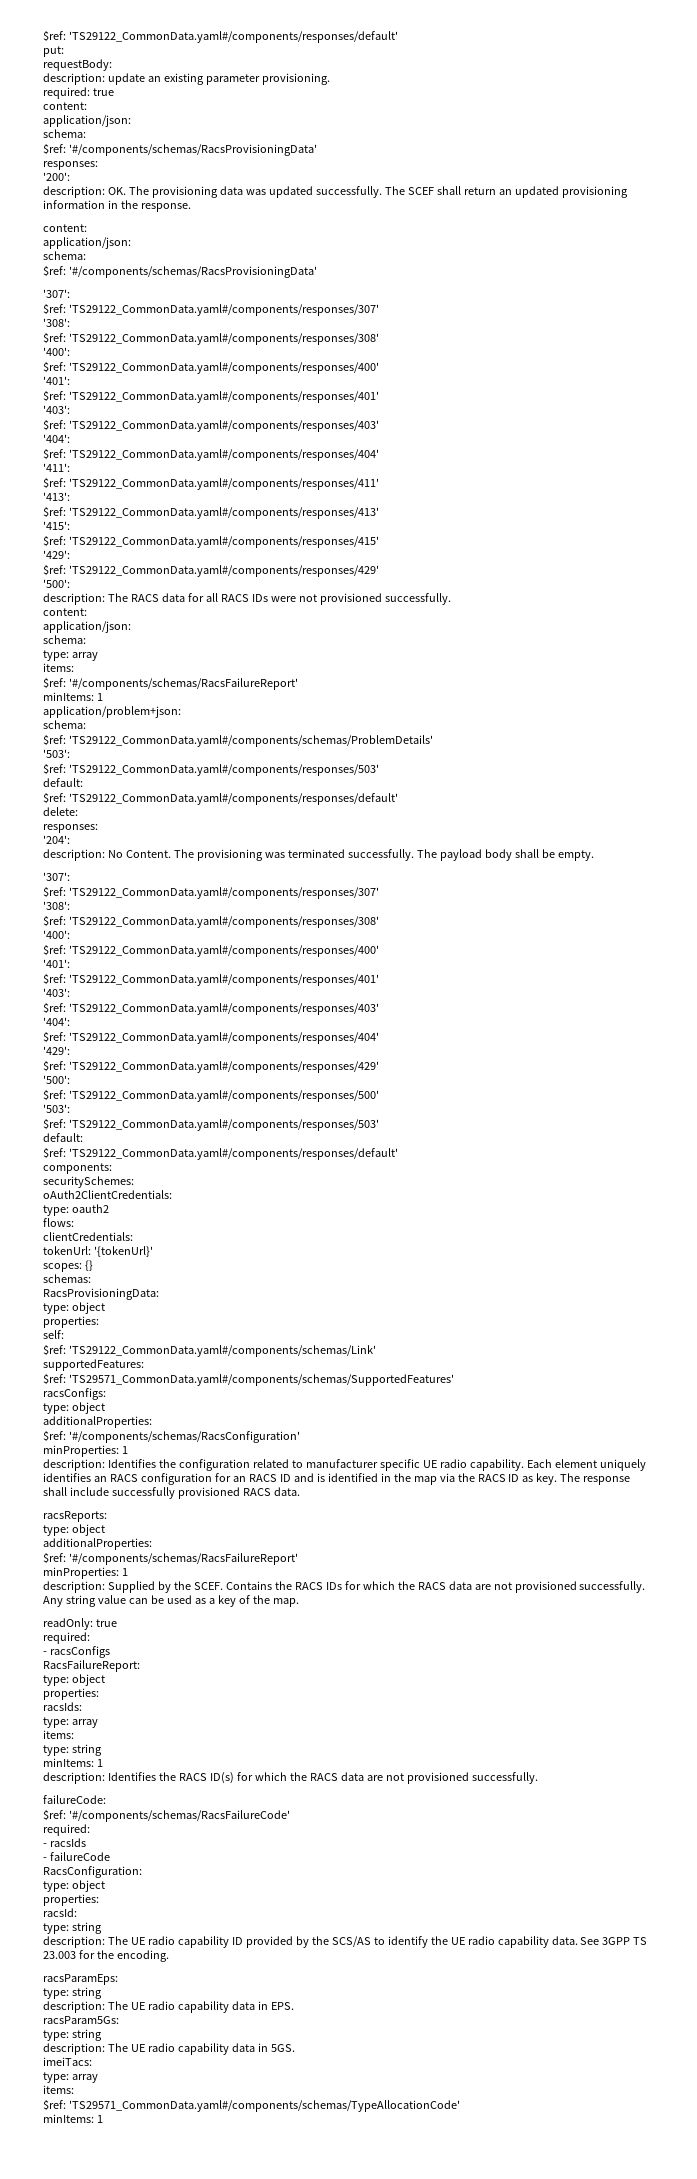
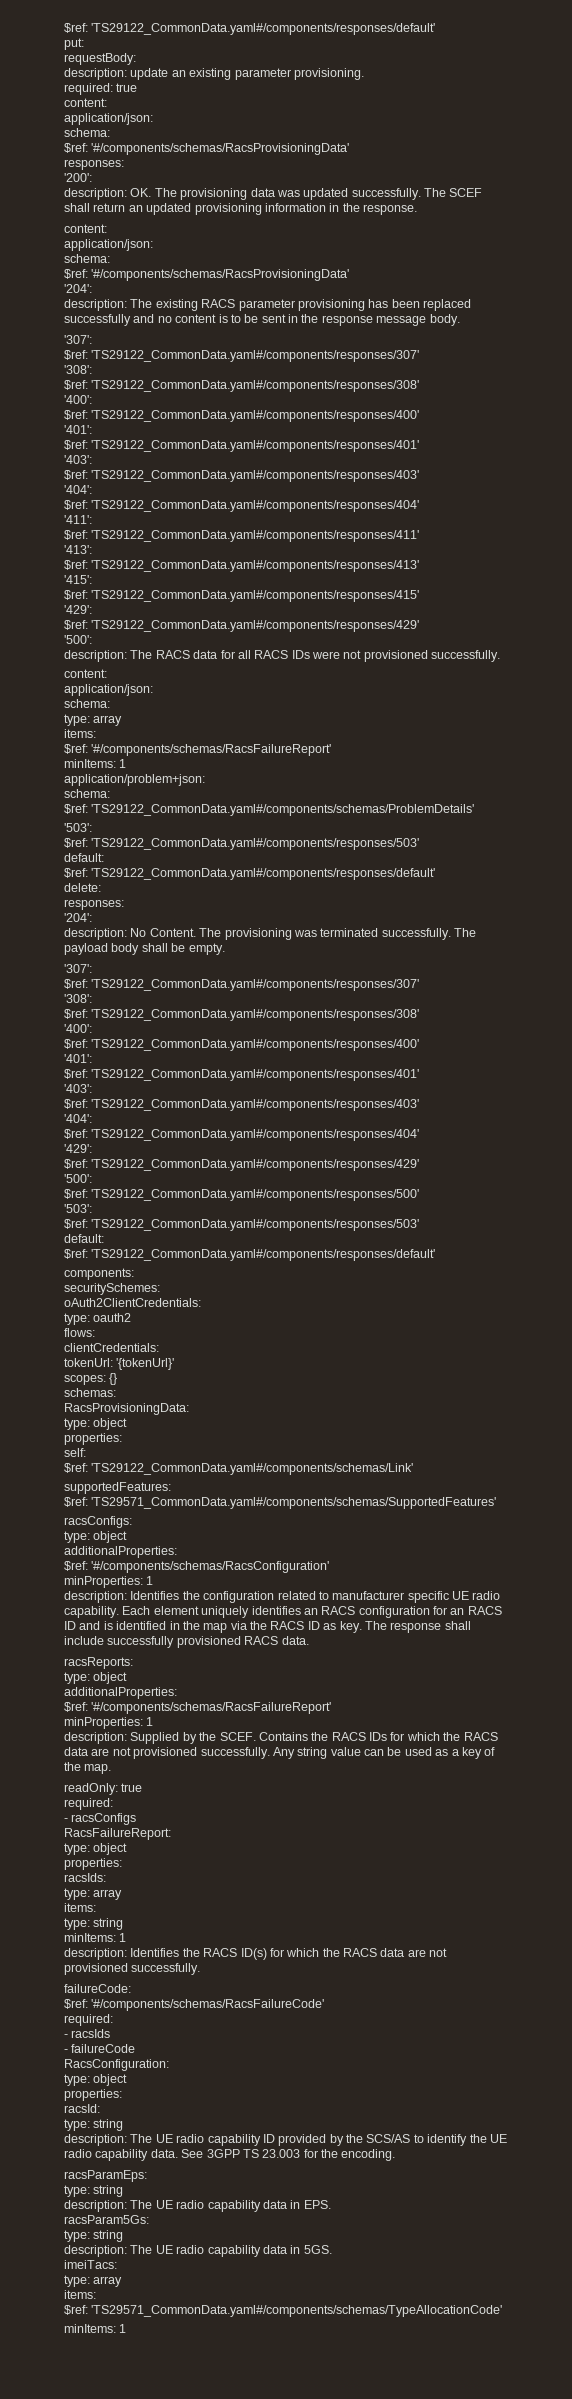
(317, 272) none -> [64,284,92,293] [64,299,471,311] [64,314,460,326] // '204': // description: The existing RACS parameter provisioning has been replaced successfully and no content is to be sent in the response message body.

